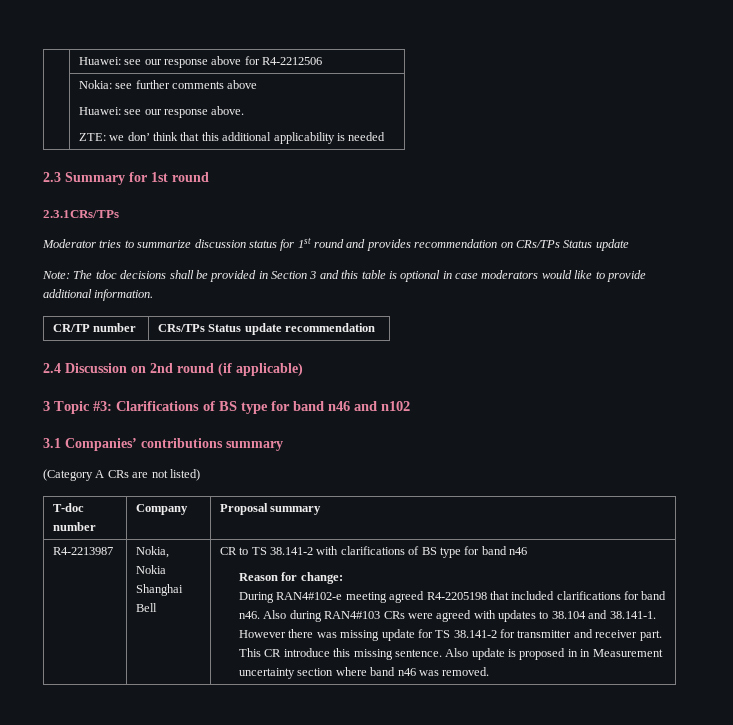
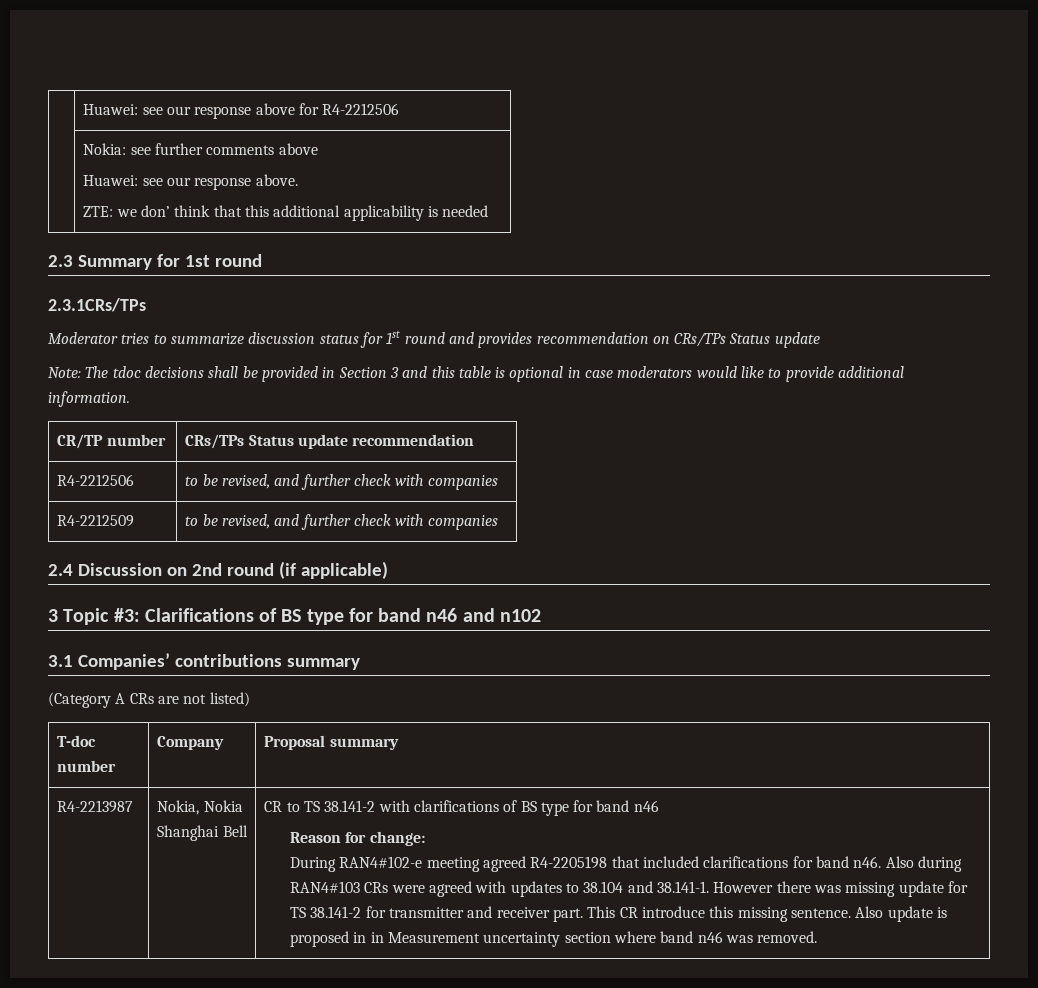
(376, 327) none -> [57,474,135,486] [185,474,498,490] [57,514,135,527] [185,514,498,530] // R4-2212506 | to be revised, and further check with companies // R4-2212509 | to be revised, and further check with companies

